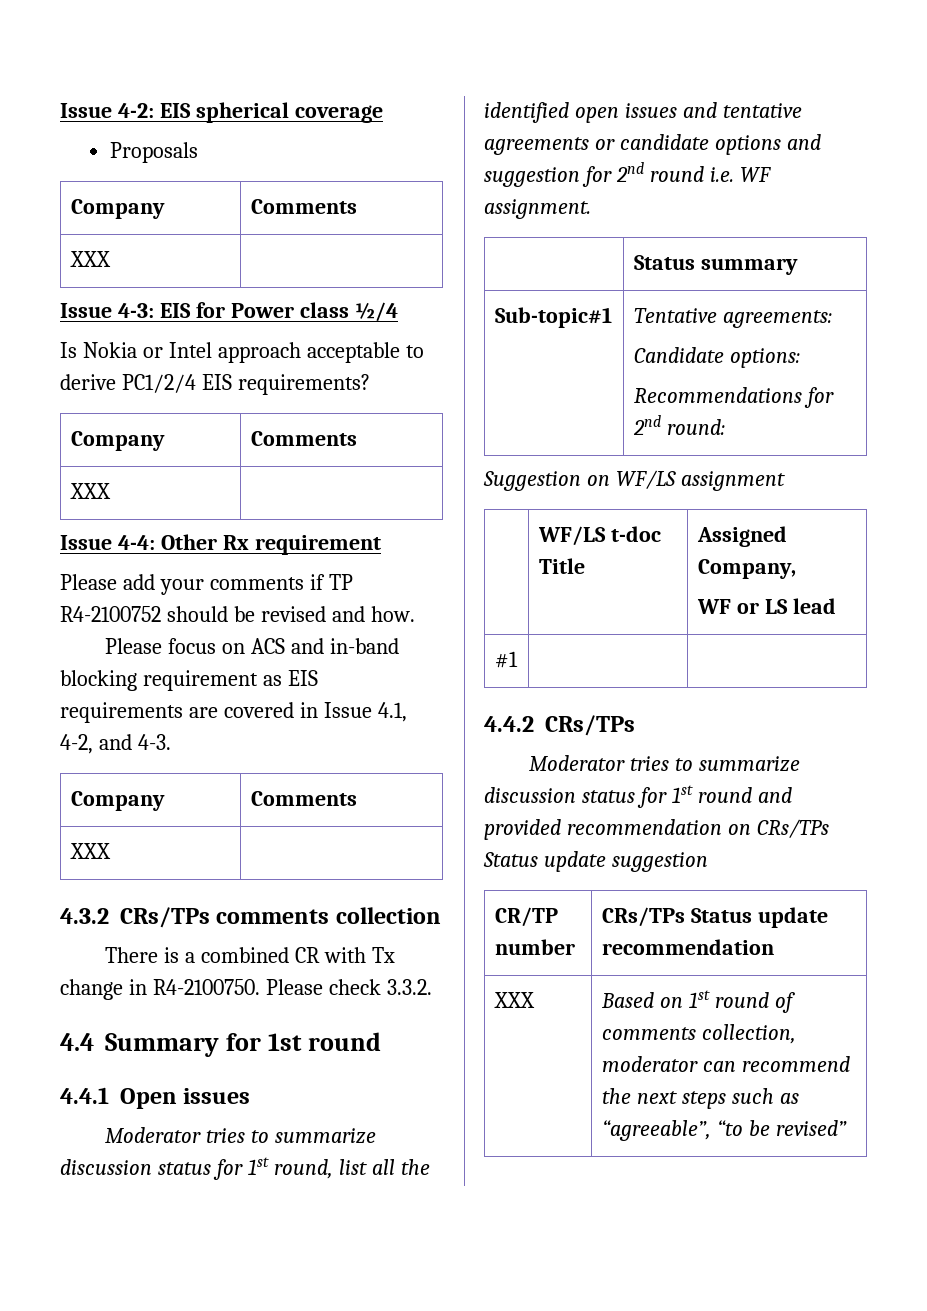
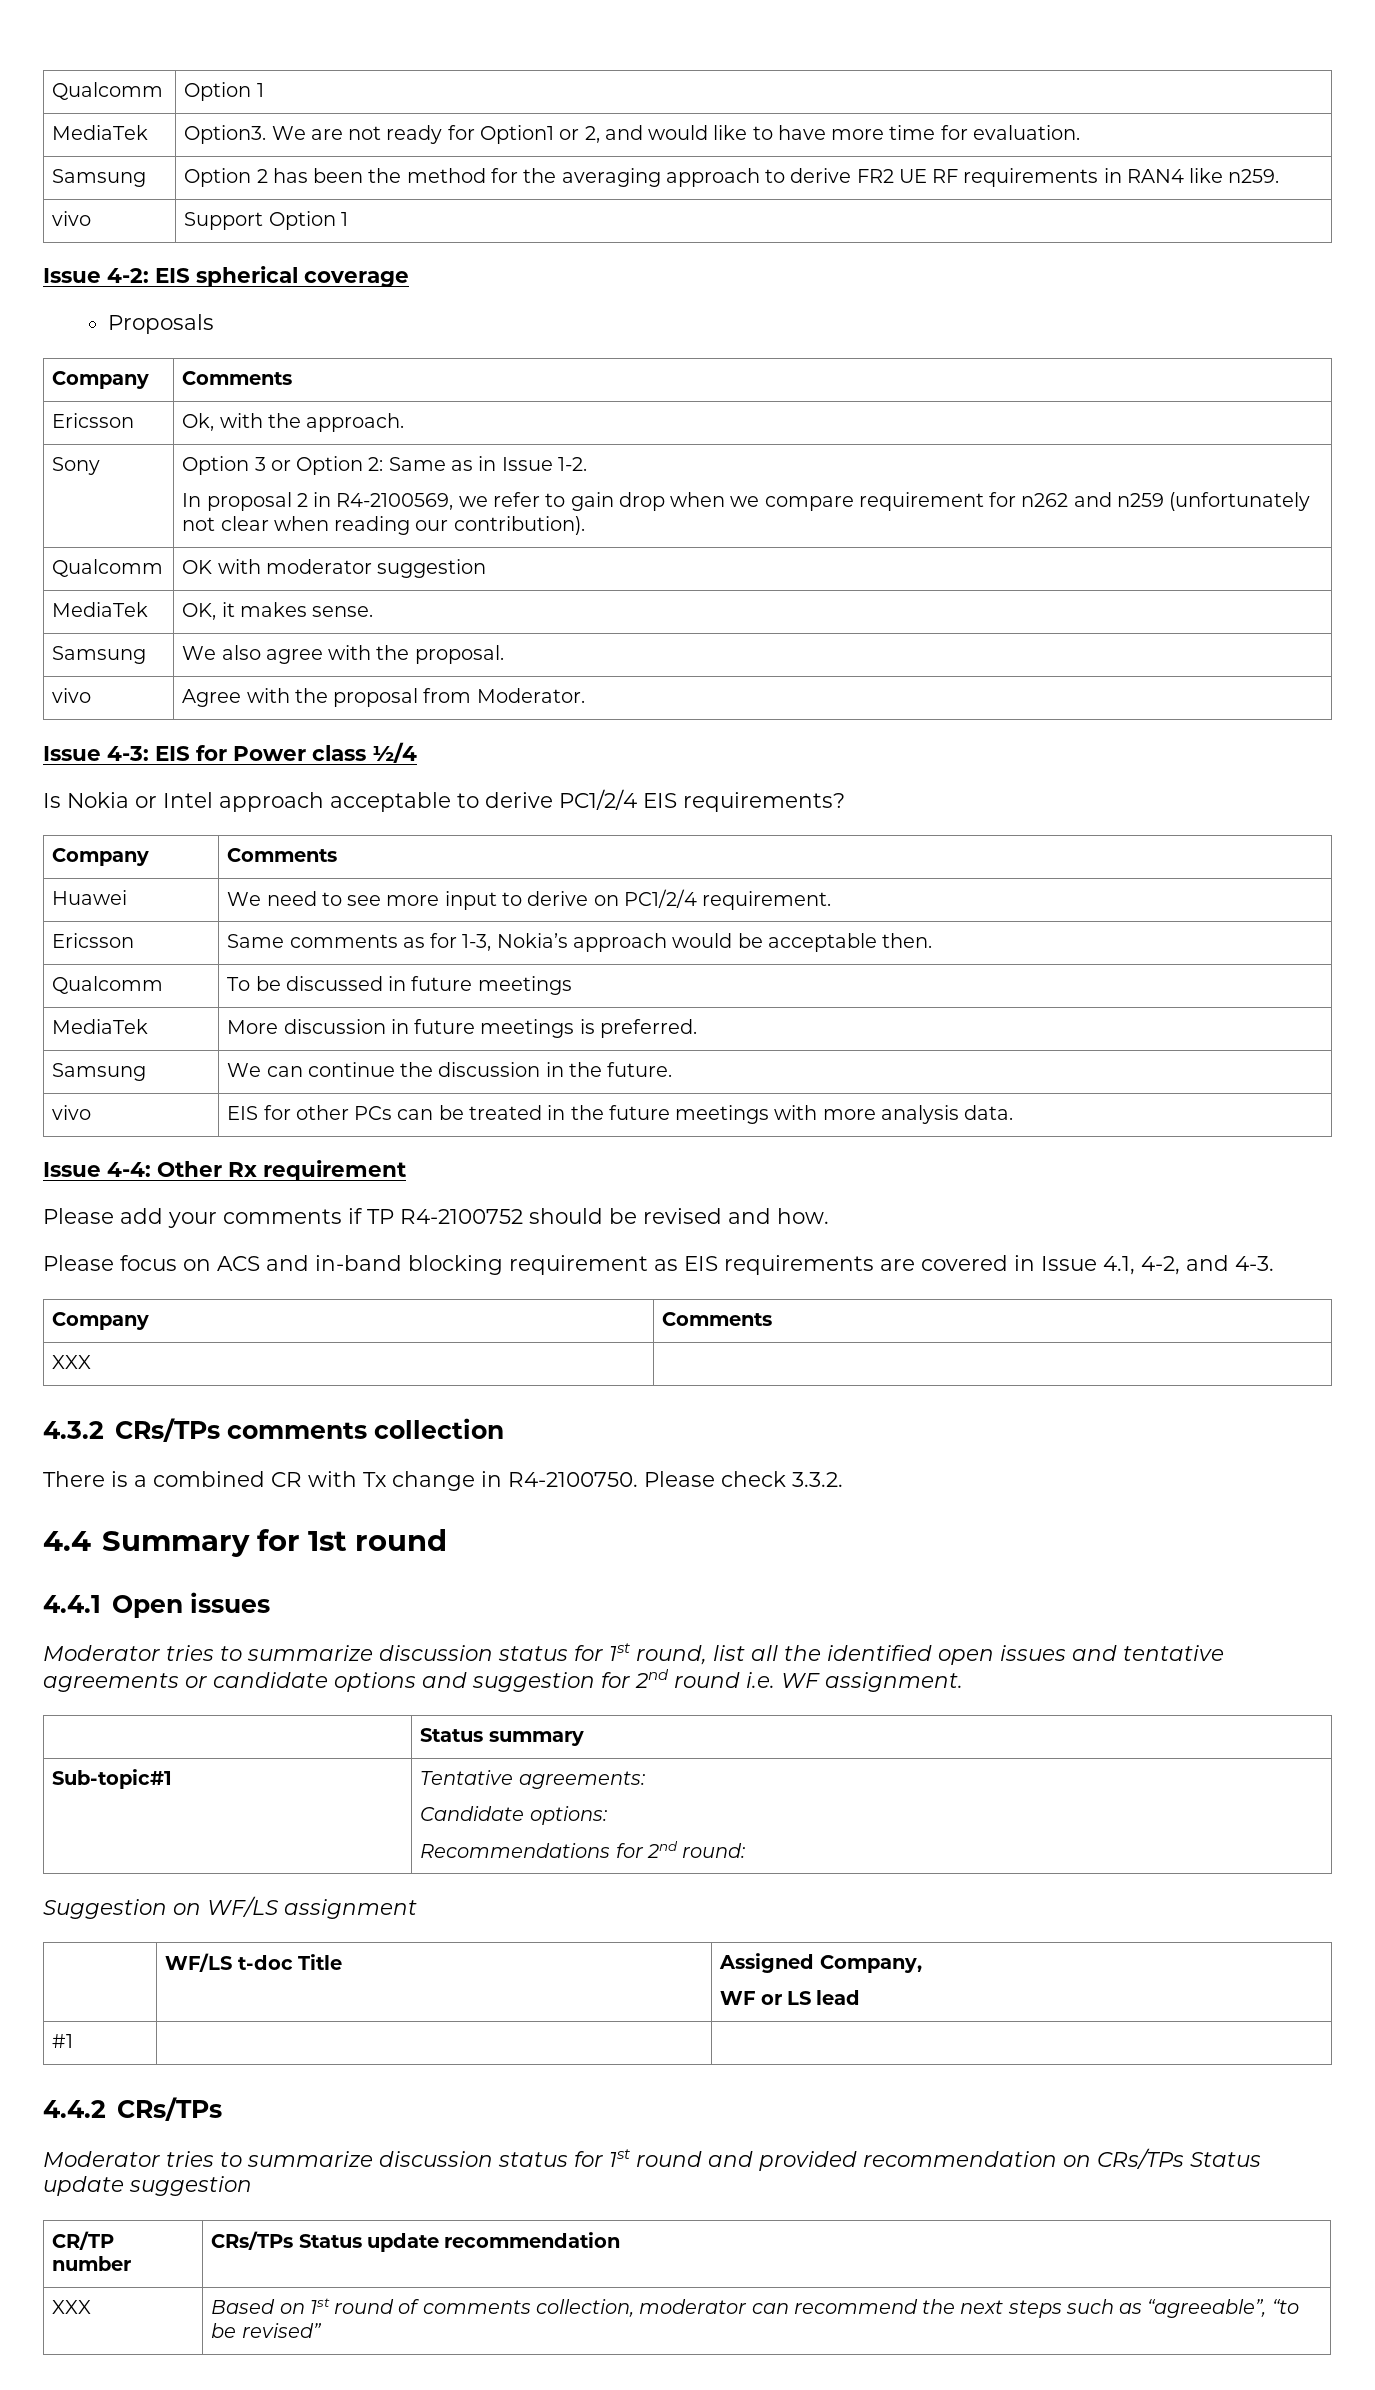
(60, 110) none -> [52,82,164,100] [184,82,264,101] [52,125,149,140] [184,125,1080,144] [52,169,147,187] [184,168,1280,187] [52,211,92,226] [184,211,348,230] Qualcomm | Option 1 // MediaTek | Option3. We are not ready for Option1 or 2, and would like to have more time for evaluation. // Samsung | Option 2 has been the method for the averaging approach to derive FR2 UE RF requirements in RAN4 like n259. // vivo | Support Option 1 //
[69,251,111,267] XXX | -> [52,413,135,428] [182,413,405,432] [52,457,101,475] [182,456,587,475] [182,492,1311,511] [182,516,585,535] [52,559,164,577] [182,559,487,578] [52,602,149,617] [182,602,374,620] [52,646,147,664] [182,645,504,664] [52,688,92,703] [182,688,585,707] Ericsson | Ok, with the approach. // Sony | Option 3 or Option 2: Same as in Issue 1-2. // In proposal 2 in R4-2100569, we refer to gain drop when we compare requirement for n262 and n259 (unfortunately not clear when reading our contribution). // Qualcomm | OK with moderator suggestion // MediaTek | OK, it makes sense. // Samsung | We also agree with the proposal. // vivo | Agree with the proposal from Moderator.
[69,483,111,499] XXX | -> [52,890,128,905] [227,889,832,910] [52,933,135,948] [227,933,933,952] [52,976,164,994] [227,976,572,995] [52,1019,149,1034] [227,1019,698,1038] [52,1063,147,1081] [227,1062,673,1077] [52,1105,92,1120] [227,1105,1014,1124] Huawei | We need to see more input to derive on PC1/2/4 requirement. // Ericsson | Same comments as for 1-3, Nokia’s approach would be acceptable then. // Qualcomm | To be discussed in future meetings // MediaTek | More discussion in future meetings is preferred. // Samsung | We can continue the discussion in the future. // vivo | EIS for other PCs can be treated in the future meetings with more analysis data.

